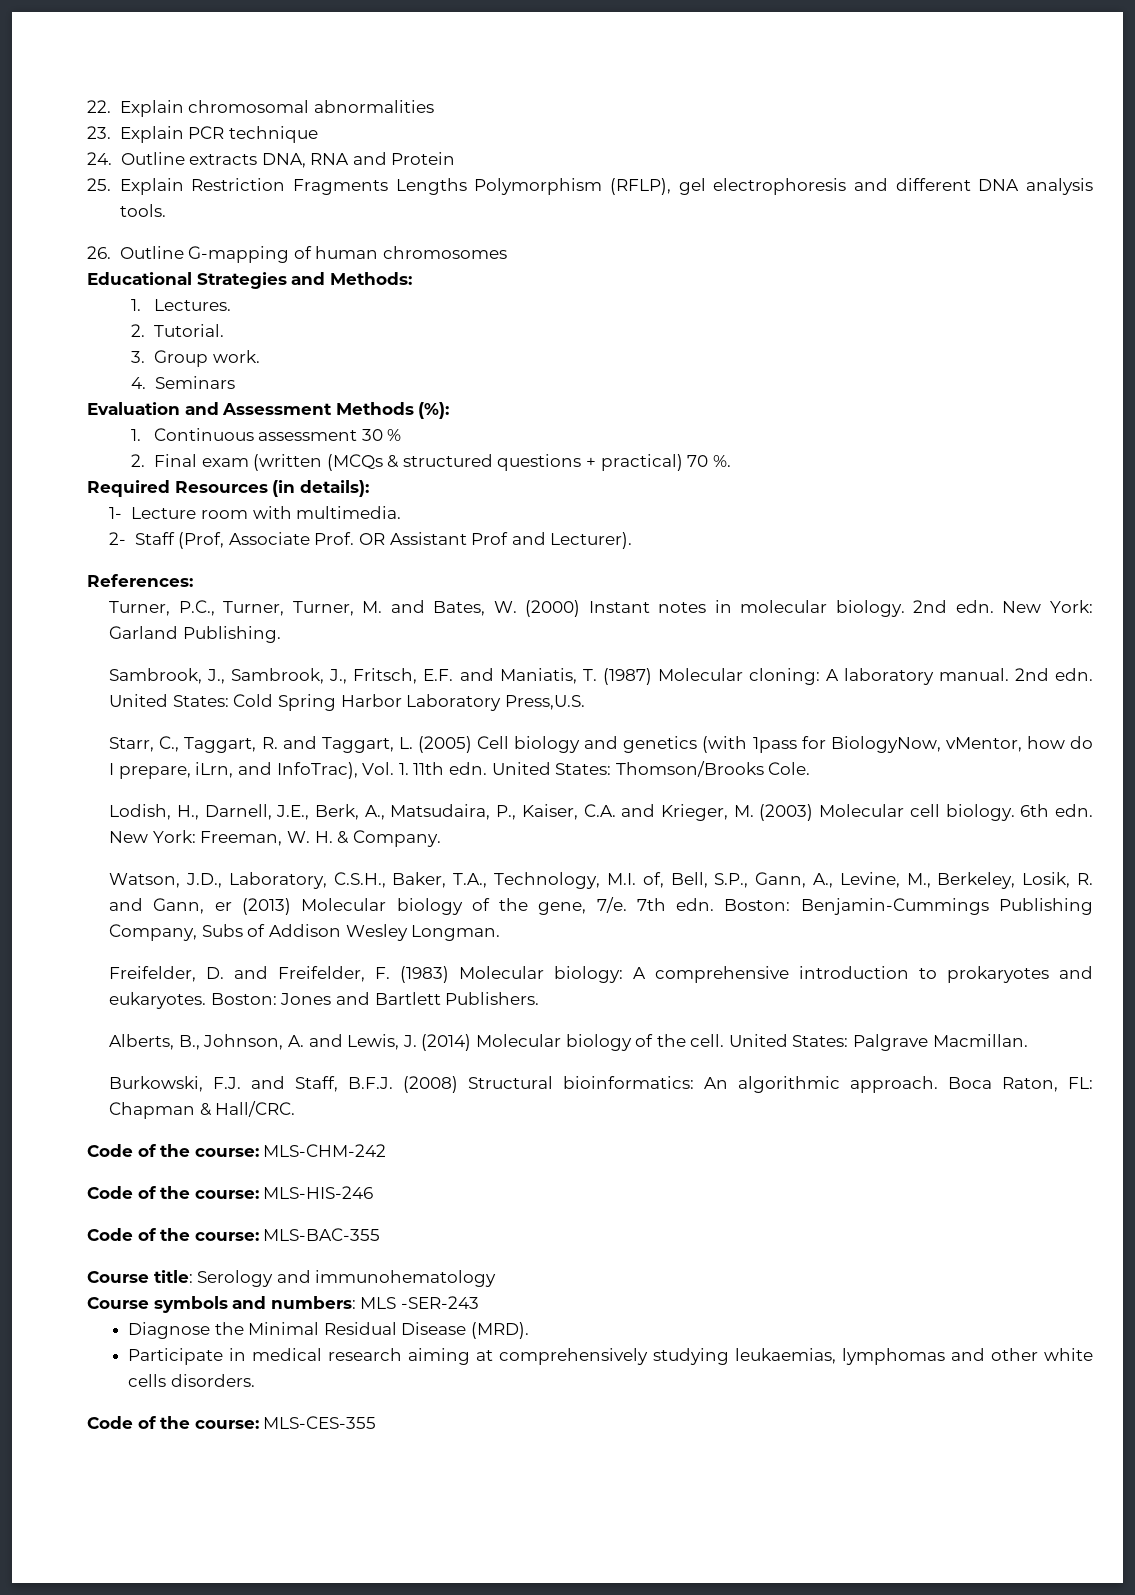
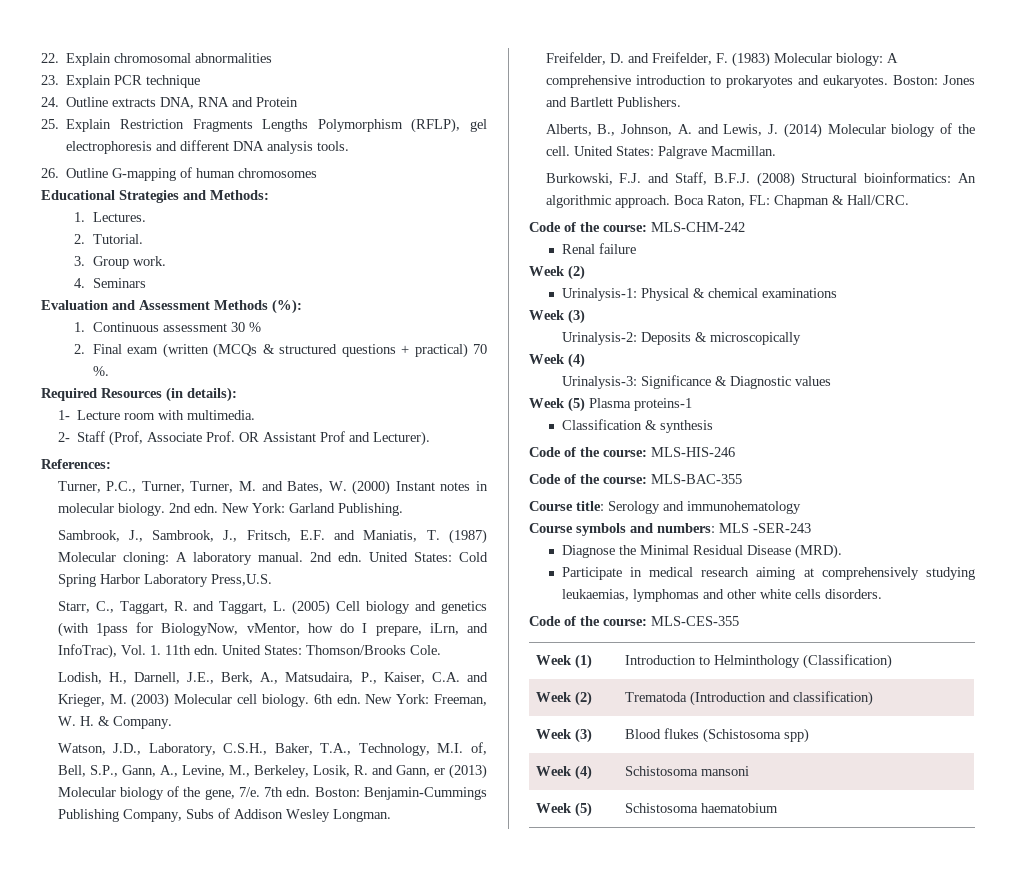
(387, 1150) none -> [561,243,636,254] [529,265,585,280] [561,288,837,301] [529,309,585,324] [562,332,802,345] [529,353,585,368] [562,375,832,389] [529,397,692,412] [561,419,713,433] // Renal failure // Week (2) // Urinalysis-1: Physical & chemical examinations // Week (3) // Urinalysis-2: Deposits & microscopically // Week (4) // Urinalysis-3: Significance & Diagnostic values // Week (5) Plasma proteins-1 // Classification & synthesis
(377, 1422) none -> [535,654,592,669] [624,654,892,669] [535,691,592,706] [624,691,873,706] [535,728,592,743] [624,728,809,743] [535,765,592,780] [624,766,749,776] [535,802,592,817] [624,803,778,813] // Week (1) | Introduction to Helminthology (Classification) // Week (2) | Trematoda (Introduction and classification) // Week (3) | Blood flukes (Schistosoma spp) // Week (4) | Schistosoma mansoni // Week (5) | Schistosoma haematobium

